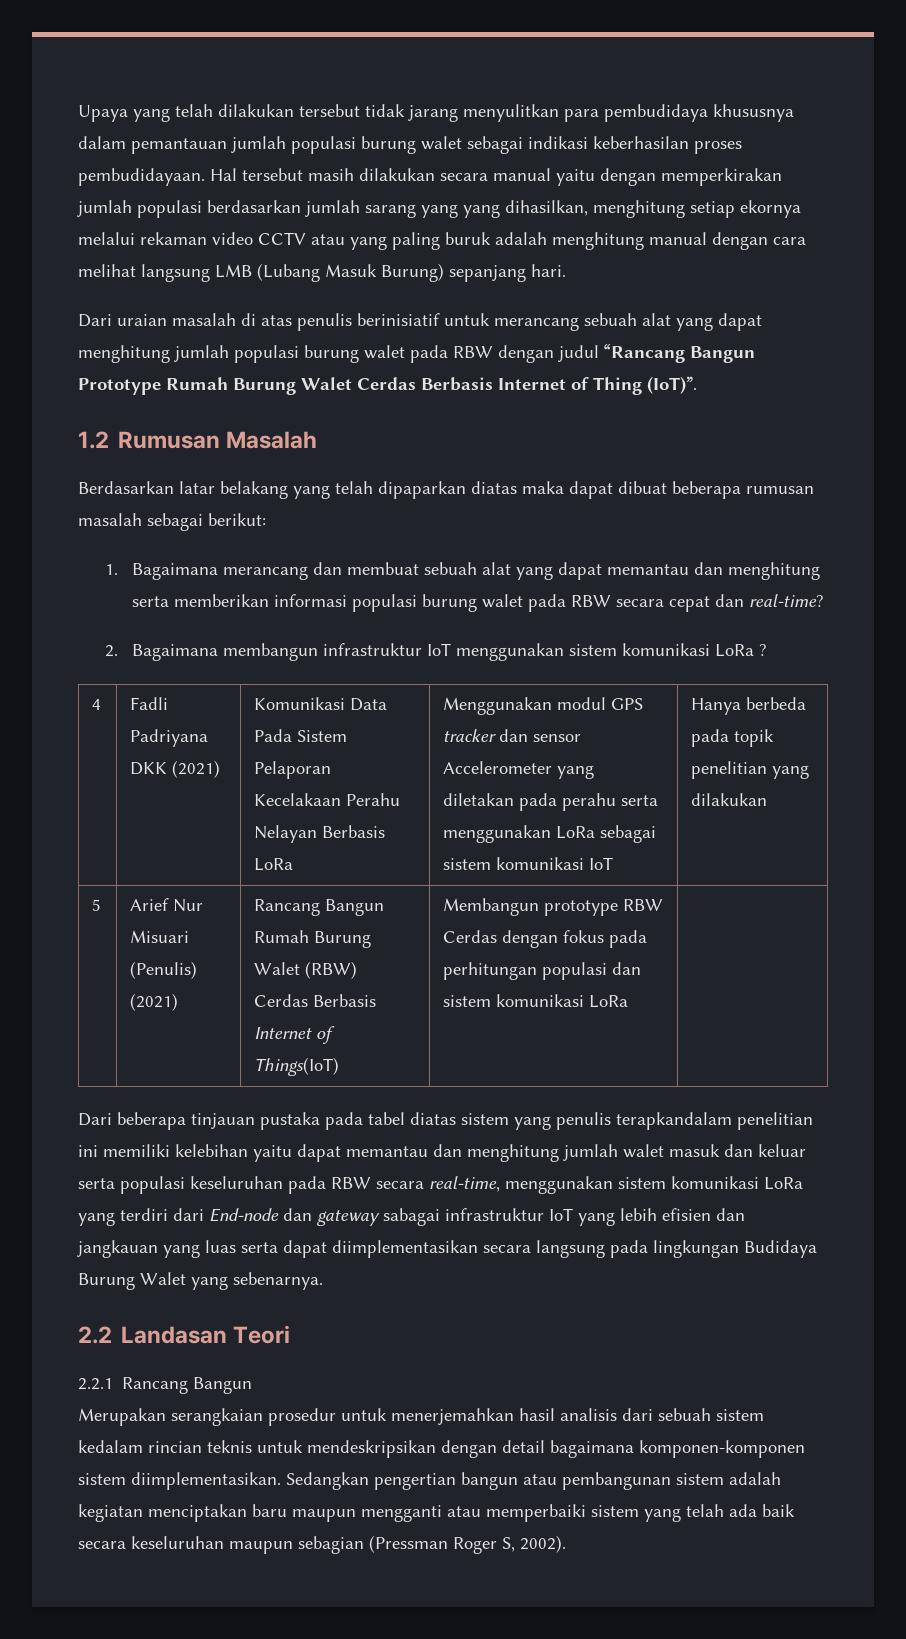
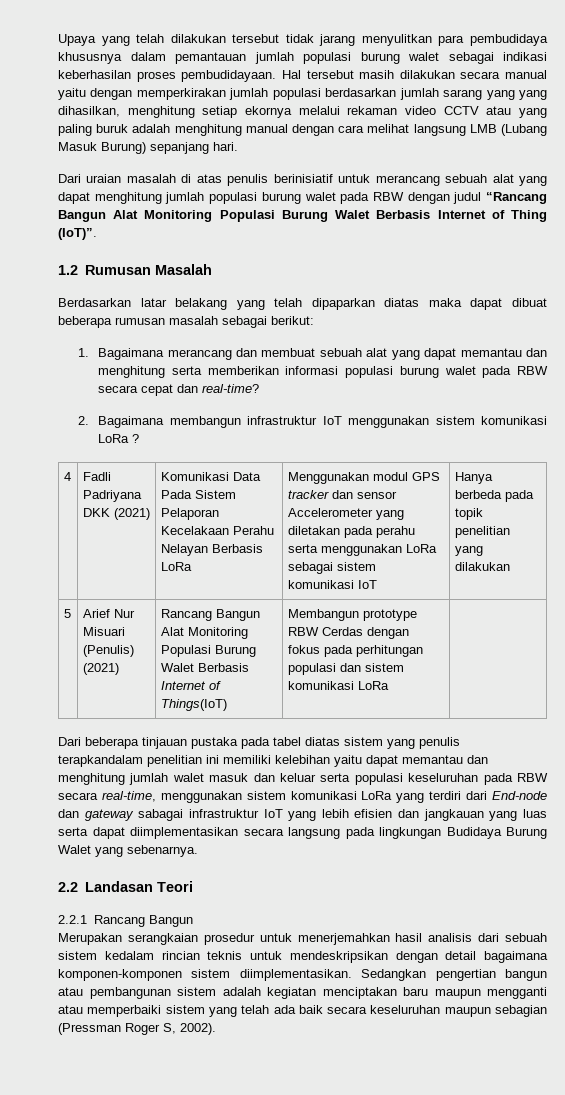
[78,377,416,395] Prototype Rumah Burung Walet Cerdas -> [113,210,371,222] Alat Monitoring Populasi Burung Walet
[254,930,372,948] [254,961,358,979] [254,994,309,1007] Rumah Burung Walet (RBW) Cerdas -> [160,627,248,639] [160,645,256,657] [160,663,194,672] Alat Monitoring Populasi Burung Walet

